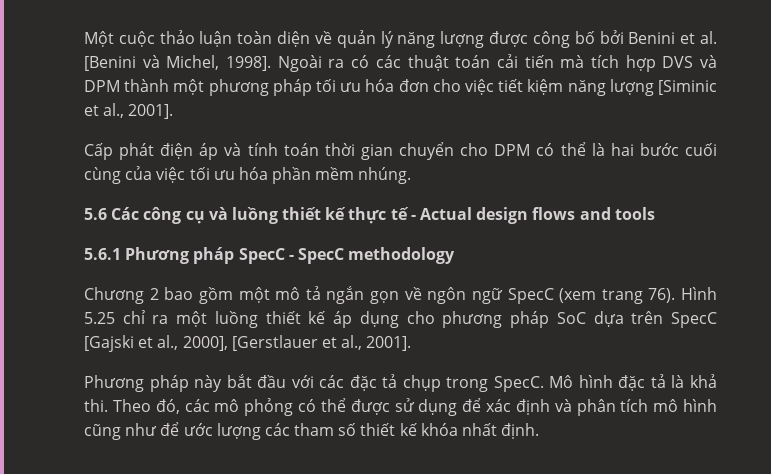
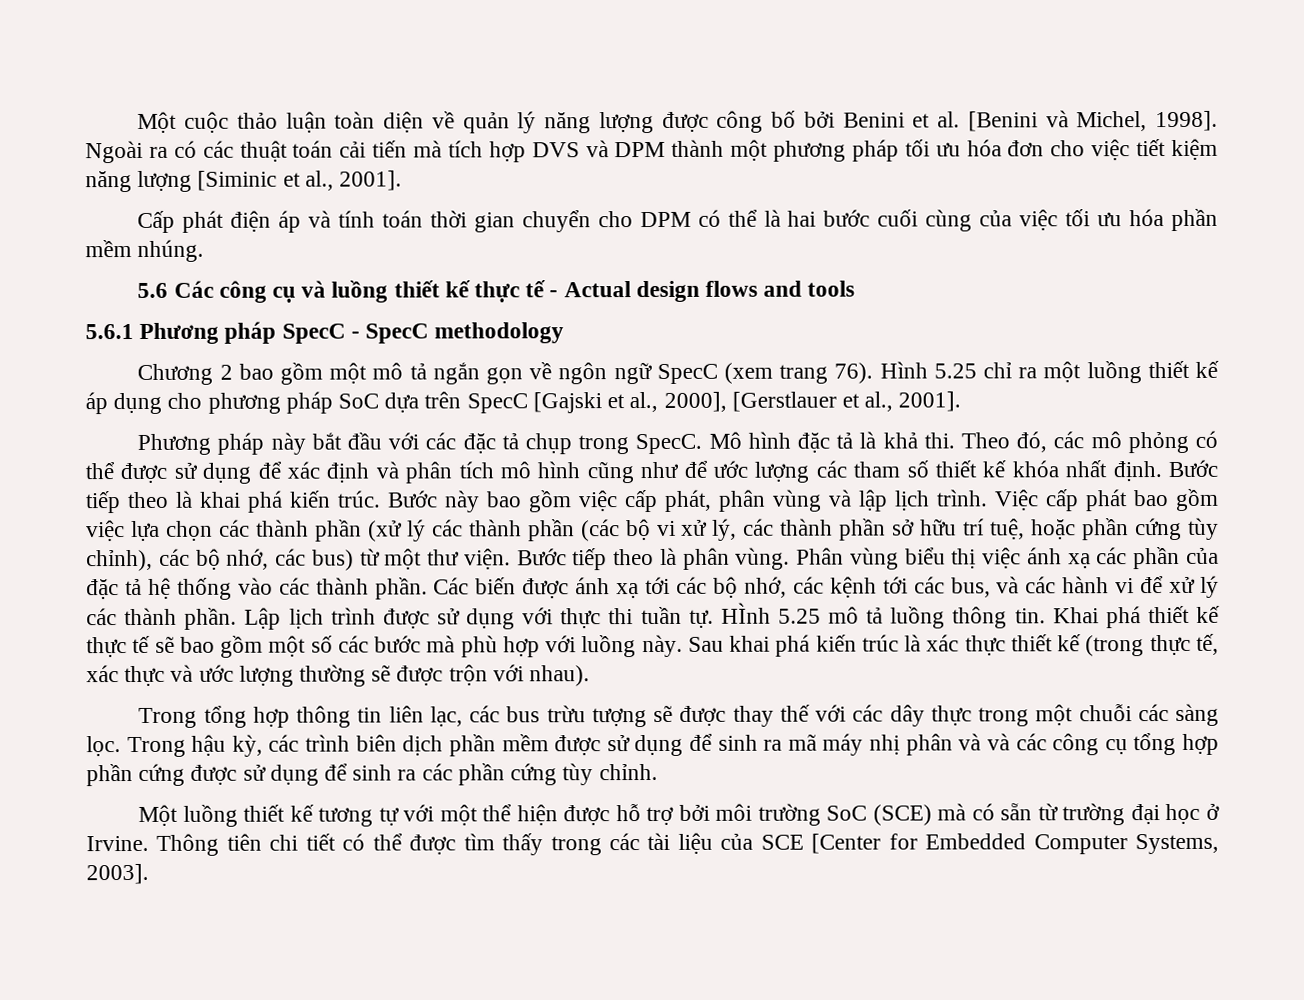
(540, 431) none -> [1167,459,1218,478] [85,488,1219,514] [86,517,1219,542] [86,546,1219,572] [86,575,1219,600] [86,602,1220,630] [86,633,1219,658] [86,664,591,687] [138,703,1220,728] [86,732,1220,758] [86,763,658,787] [138,803,1221,827] [86,832,1220,856] [86,863,149,885] Bước tiếp theo là khai phá kiến trúc. Bước này bao gồm việc cấp phát, phân vùng và lập lịch trình. Việc cấp phát bao gồm việc lựa chọn các thành phần (xử lý các thành phần (các bộ vi xử lý, các thành phần sở hữu trí tuệ, hoặc phần cứng tùy chỉnh), các bộ nhớ, các bus) từ một thư viện. Bước tiếp theo là phân vùng. Phân vùng biểu thị việc ánh xạ các phần của đặc tả hệ thống vào các thành phần. Các biến được ánh xạ tới các bộ nhớ, các kệnh tới các bus, và các hành vi để xử lý các thành phần. Lập lịch trình được sử dụng với thực thi tuần tự. HÌnh 5.25 mô tả luồng thông tin. Khai phá thiết kế thực tế sẽ bao gồm một số các bước mà phù hợp với luồng này. Sau khai phá kiến trúc là xác thực thiết kế (trong thực tế, xác thực và ước lượng thường sẽ được trộn với nhau). // Trong tổng hợp thông tin liên lạc, các bus trừu tượng sẽ được thay thế với các dây thực trong một chuỗi các sàng lọc. Trong hậu kỳ, các trình biên dịch phần mềm được sử dụng để sinh ra mã máy nhị phân và và các công cụ tổng hợp phần cứng được sử dụng để sinh ra các phần cứng tùy chỉnh. // Một luồng thiết kế tương tự với một thể hiện được hỗ trợ bởi môi trường SoC (SCE) mà có sẵn từ trường đại học ở Irvine. Thông tiên chi tiết có thể được tìm thấy trong các tài liệu của SCE [Center for Embedded Computer Systems, 2003].

